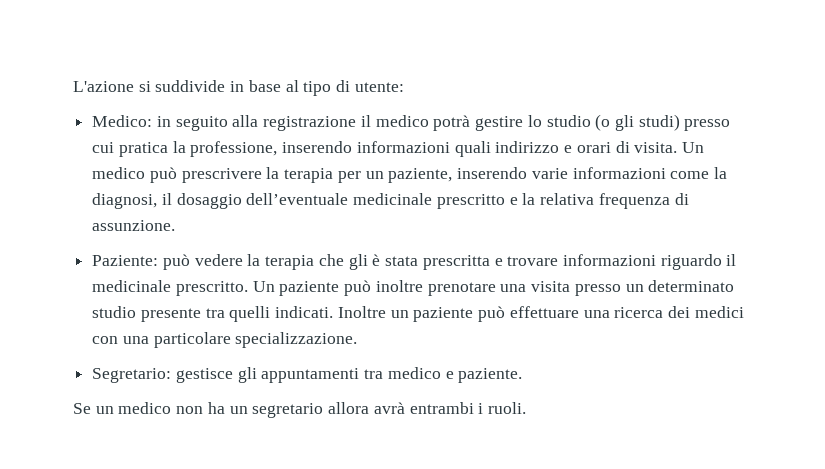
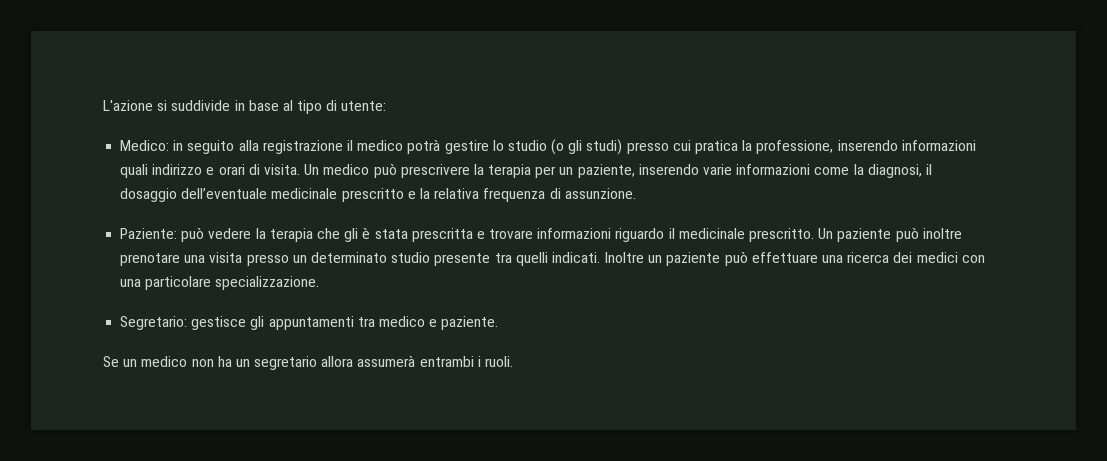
[373,402,405,414] avrà -> [357,355,416,367] assumerà

